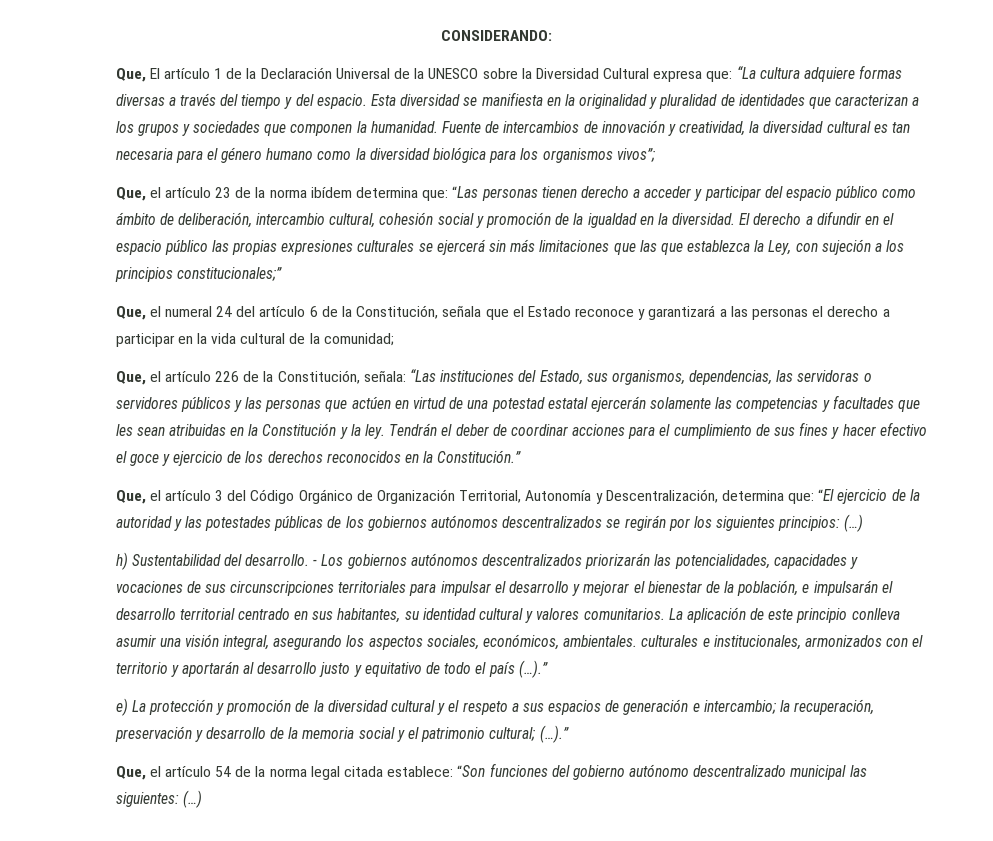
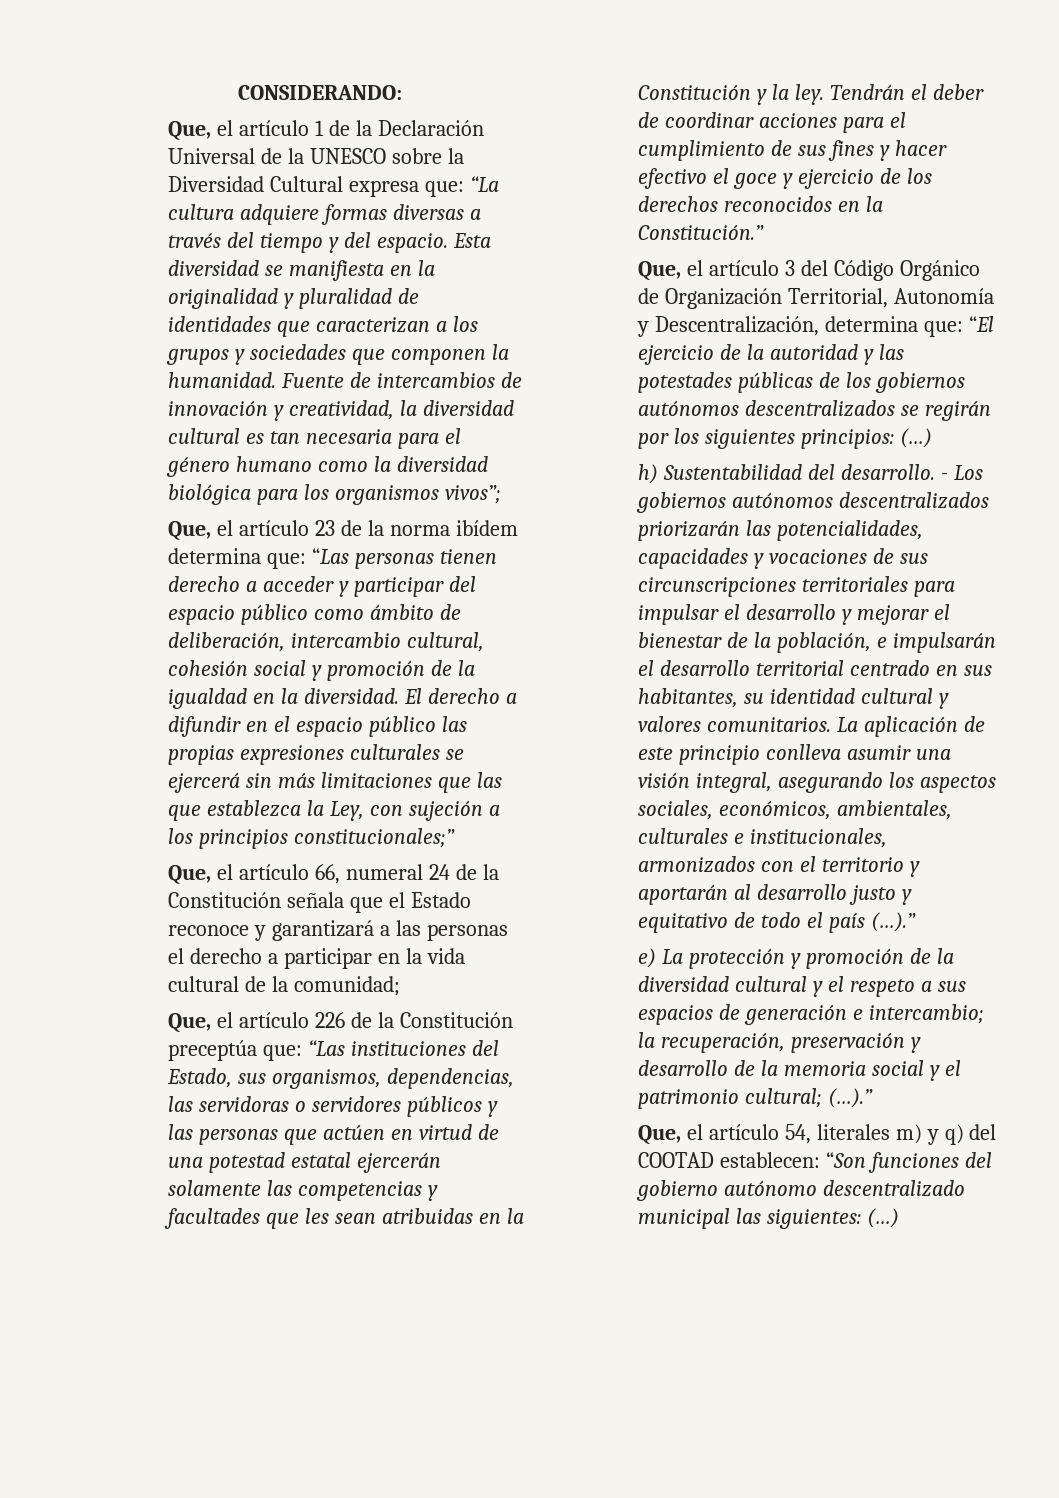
[149,68,160,79] El -> [216,120,233,136] el
[164,305,439,319] numeral 24 del artículo 6 de la Constitución, -> [238,864,499,884] [167,892,281,908] artículo 66, numeral 24 de la Constitución
[277,370,406,384] Constitución, señala: -> [399,1012,513,1028] [167,1040,302,1061] Constitución preceptúa que:
[563,635,638,647] ambientales. -> [836,800,952,820] ambientales,
[215,766,454,780] 54 de la norma legal citada establece: -> [784,1124,997,1145] [637,1152,820,1168] 54, literales m) y q) del COOTAD establecen:

